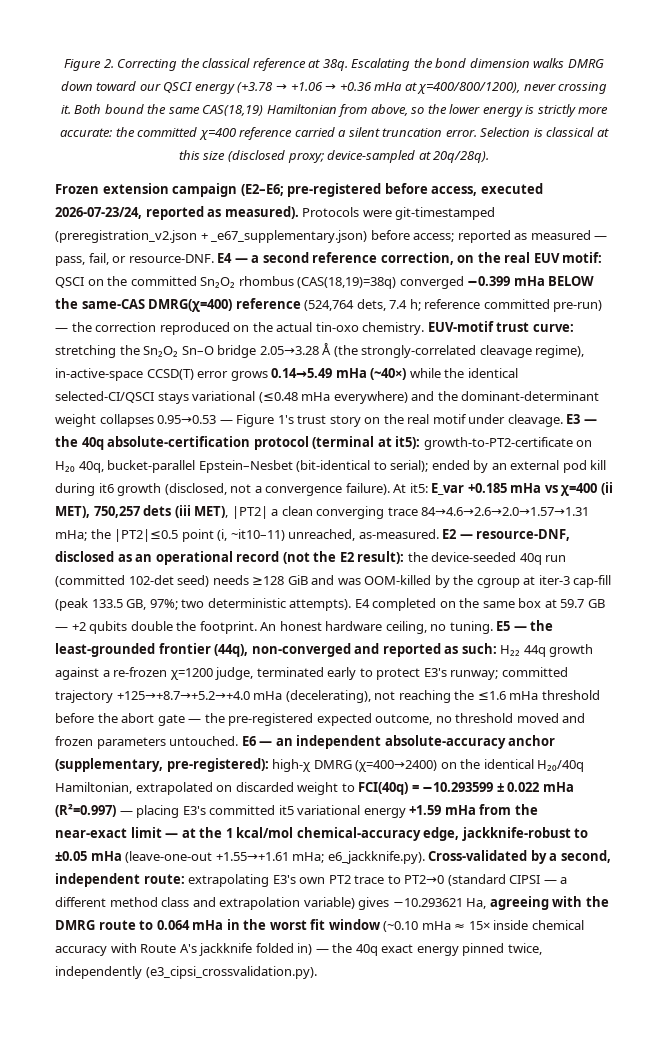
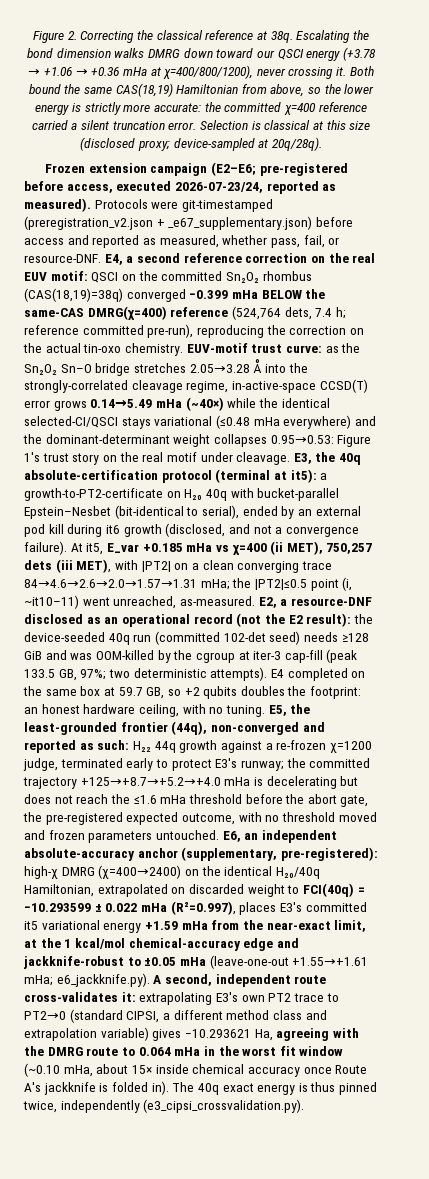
[413,230,608,243] access; reported as measured — -> [24,235,268,248] access and reported as measured, whether
[217,253,248,263] E4 — -> [104,254,123,265] E4,
[380,252,454,265] correction, -> [245,253,308,263] correction
[553,300,603,312] [55,328,68,332] pre-run) — -> [147,324,264,338] pre-run), reproducing
[159,322,230,335] reproduced -> (347, 330) none
[55,345,116,358] stretching -> [325,346,339,353] as
(257, 351) none -> [133,363,186,373] stretches
[333,345,358,357] (the -> [264,363,308,373] into the
[535,345,585,358] regime), -> [186,381,229,393] regime,
[157,415,233,424] 0.95→0.53 — -> [270,435,334,444] 0.95→0.53:
[566,414,597,424] E3 — -> [293,453,312,464] E3,
(421, 442) none -> [320,473,328,480] a
[78,461,104,473] 40q, -> [205,488,254,501] 40q with
[390,460,429,472] serial); -> [201,505,239,519] serial),
(227, 489) none -> [228,524,250,534] and
[409,483,428,493] it5: -> [86,543,104,555] it5,
[231,506,268,519] |PT2| -> [114,560,189,572] with |PT2| on
(285, 535) none -> [82,597,110,606] went
[442,529,571,541] E2 — resource-DNF, -> [258,597,372,608] E2, a resource-DNF
[587,599,605,608] [55,621,277,634] GB — +2 qubits double the footprint. An -> [146,686,362,699] [24,707,38,714] GB, so +2 qubits doubles the footprint: an
(427, 627) none -> [182,704,206,714] with
[496,621,527,631] E5 — -> [268,705,287,716] E5,
(499, 675) none -> [286,758,306,768] the
[285,690,451,703] (decelerating), not reaching -> [253,776,359,789] [24,794,109,804] is decelerating but does not reach
[157,714,202,726] gate — -> [340,795,369,807] gate,
(433, 719) none -> [238,812,262,822] with
[241,736,273,746] E6 — -> [222,831,241,842] E6,
[55,803,180,818] (R²=0.997) — placing -> [170,901,277,915] (R²=0.997), places
[130,827,179,838] limit — -> [334,920,367,932] limit,
[423,827,460,841] edge, -> [243,938,299,951] edge and
[428,850,611,864] [55,873,185,887] Cross-validated by a second, independent route: -> [153,974,327,987] [24,992,136,1002] A second, independent route cross-validates it:
[509,875,557,884] CIPSI — -> [126,1011,160,1023] CIPSI,
[421,921,466,930] mHa ≈ -> [63,1064,129,1077] mHa, about
[110,943,137,953] with -> [303,1067,332,1074] once
[255,943,353,955] folded in) — the -> [99,1081,195,1095] is folded in). The
(459, 951) none -> [298,1082,336,1092] is thus

